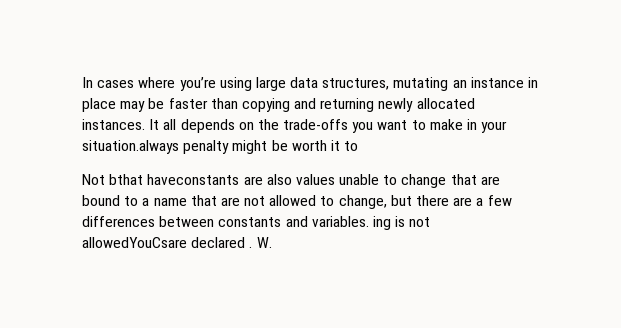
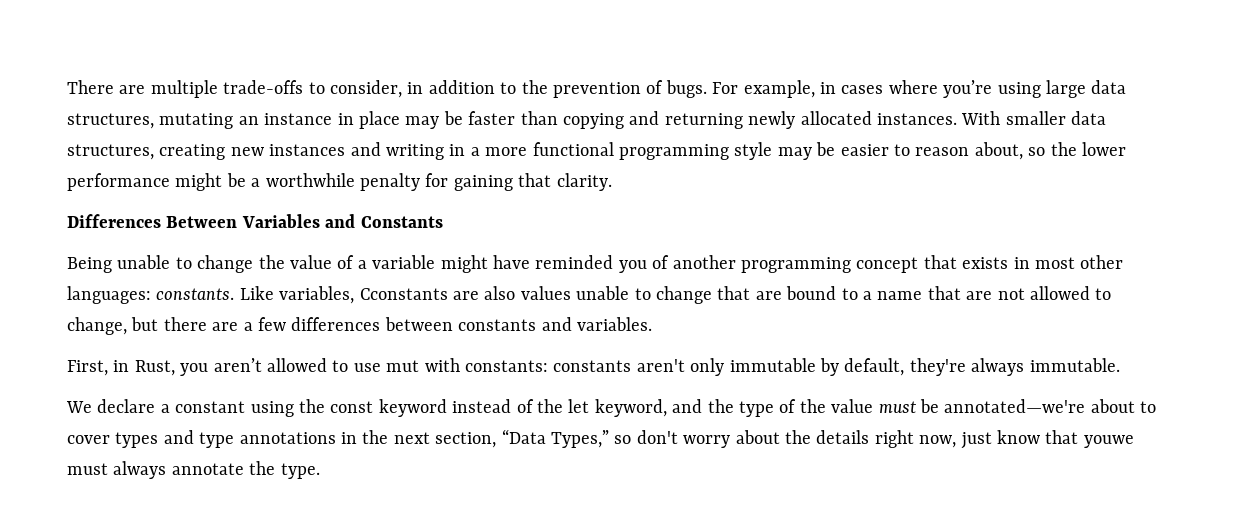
[82,77,93,88] In -> [67,80,836,98] There are multiple trade-offs to consider, in addition to the prevention of bugs. For example, in
[149,119,508,133] [82,140,359,154] [82,174,240,185] It all depends on the trade-offs you want to make in your situation.always penalty might be worth it to // Not bthat haveconstants -> [961,111,1107,125] [67,142,1126,160] [67,173,612,191] [67,214,443,228] [67,255,1124,273] [67,286,448,304] With smaller data structures, creating new instances and writing in a more functional programming style may be easier to reason about, so the lower performance might be a worthwhile penalty for gaining that clarity. // Differences Between Variables and Constants // Being unable to change the value of a variable might have reminded you of another programming concept that exists in most other languages: constants. Like variables, Cconstants
[372,216,431,230] [82,237,272,248] ing is not allowedYouCsare declared . W. -> [67,358,1120,376] [66,399,1157,417] [67,429,1134,449] [67,461,320,479] // First, in Rust, you aren’t allowed to use mut with constants: constants aren't only immutable by default, they're always immutable. // We declare a constant using the const keyword instead of the let keyword, and the type of the value must be annotated—we're about to cover types and type annotations in the next section, “Data Types,” so don't worry about the details right now, just know that youwe must always annotate the type.

